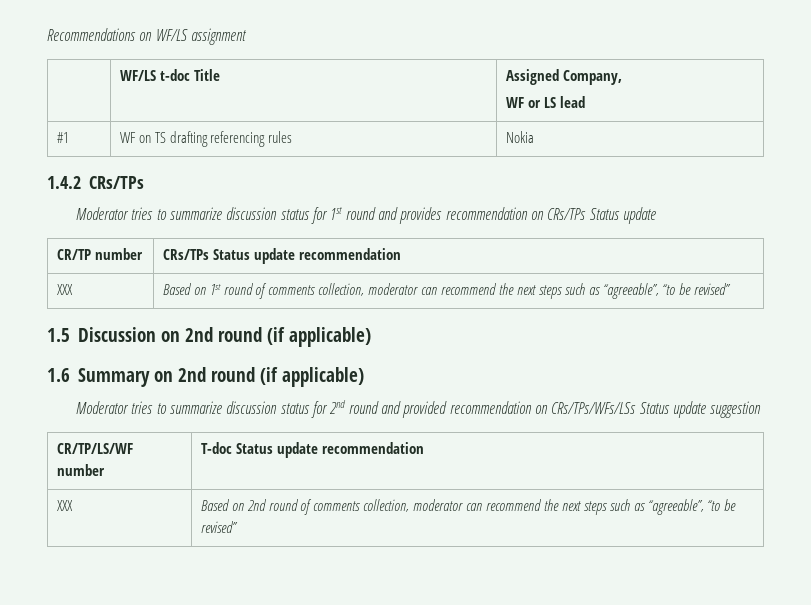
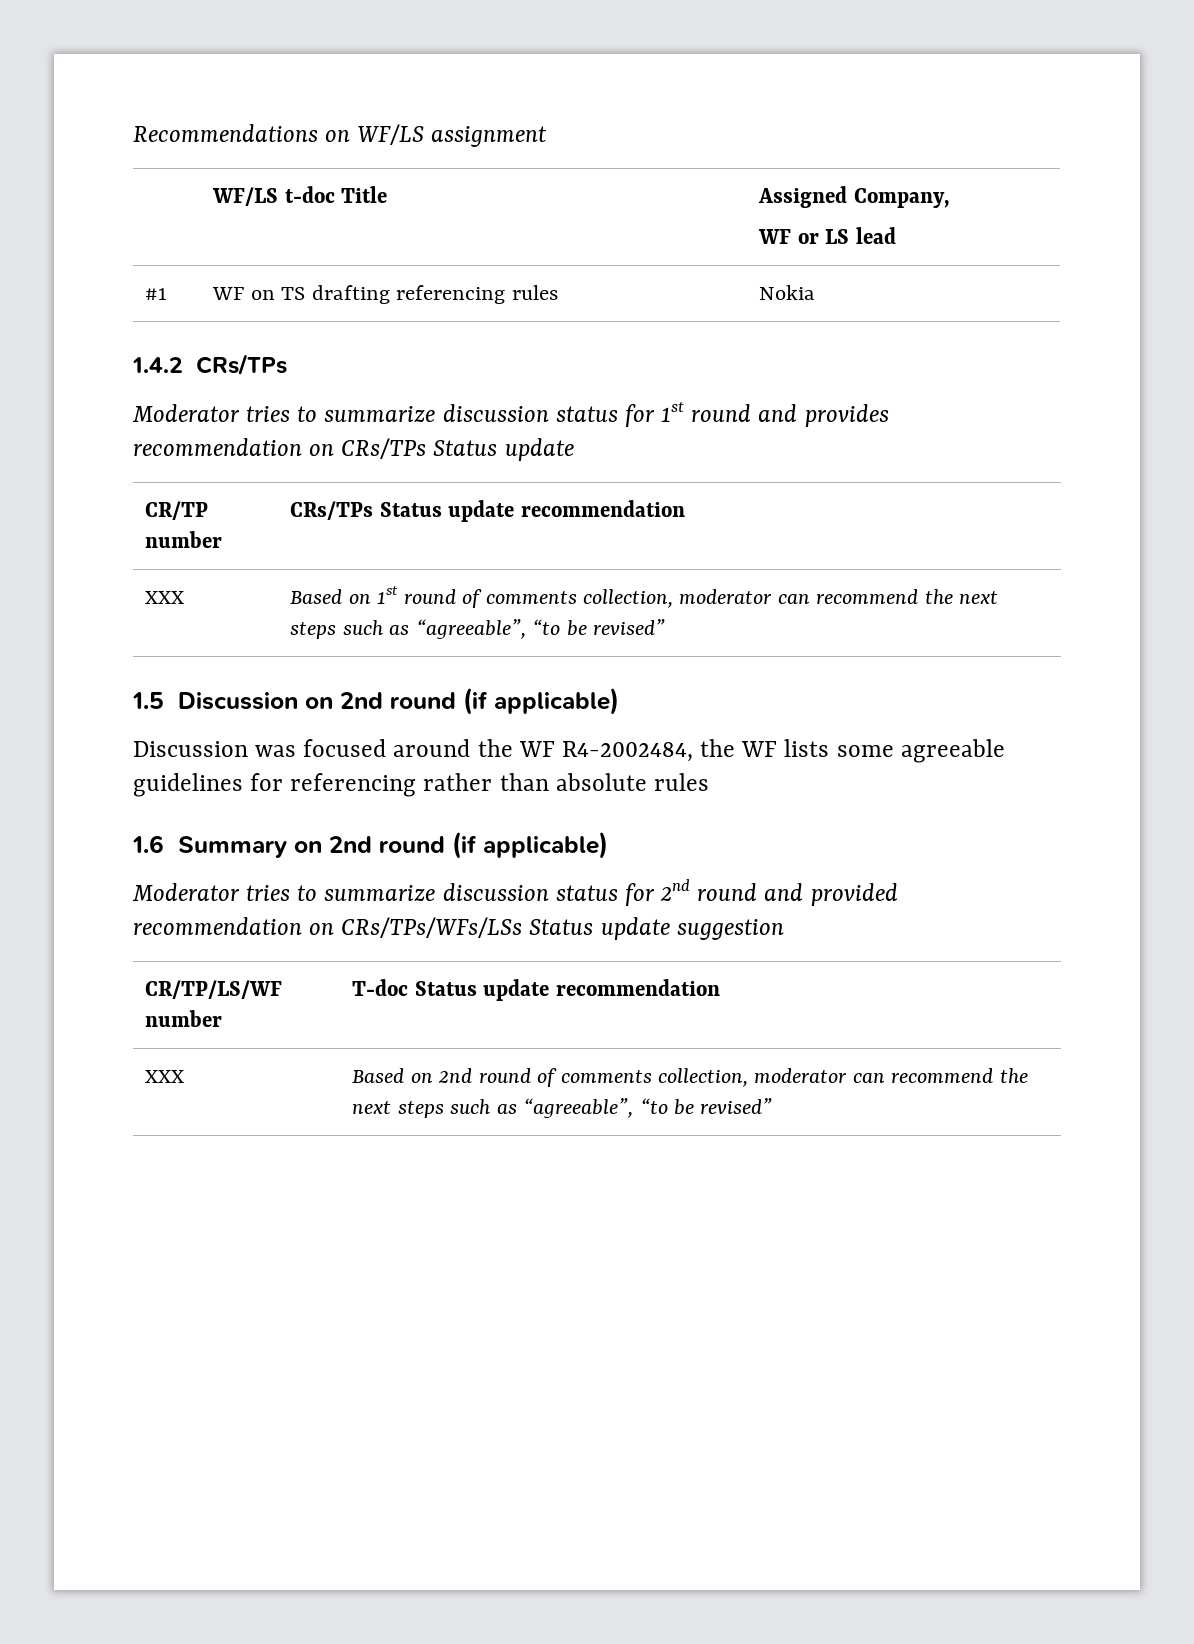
(371, 337) none -> [133,739,1005,763] [133,773,709,797] // Discussion was focused around the WF R4-2002484, the WF lists some agreeable guidelines for referencing rather than absolute rules

